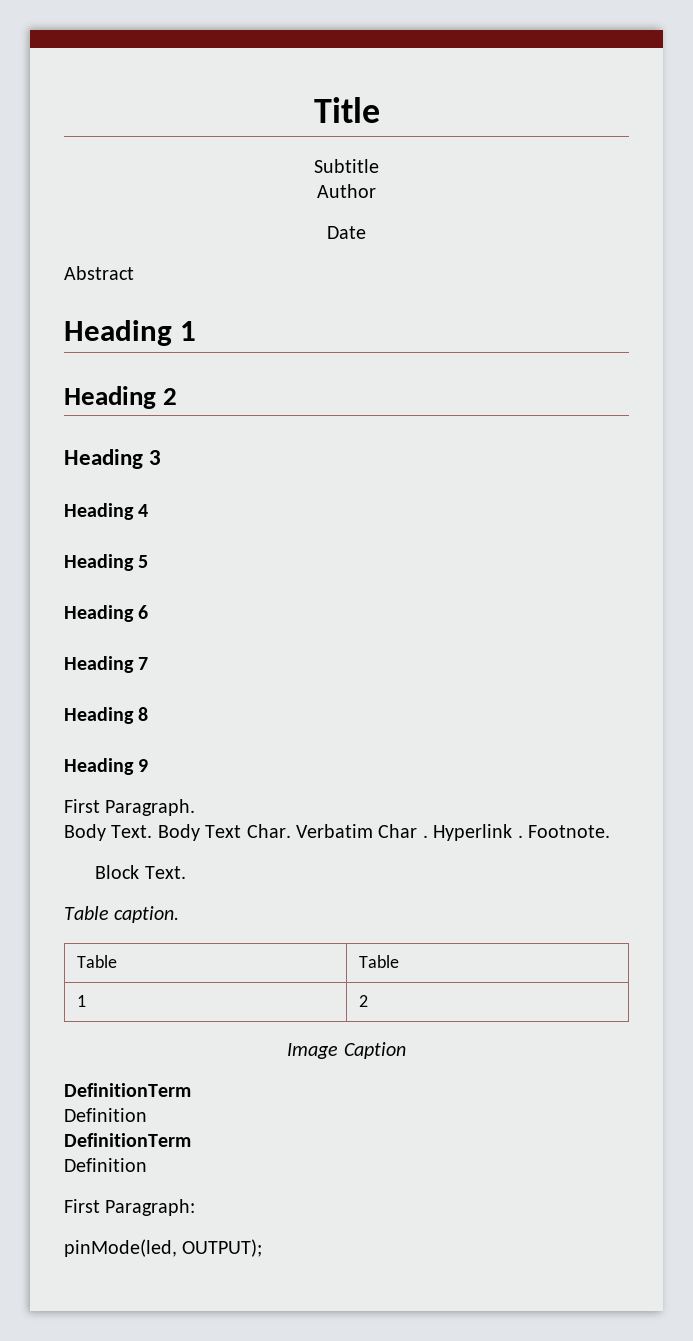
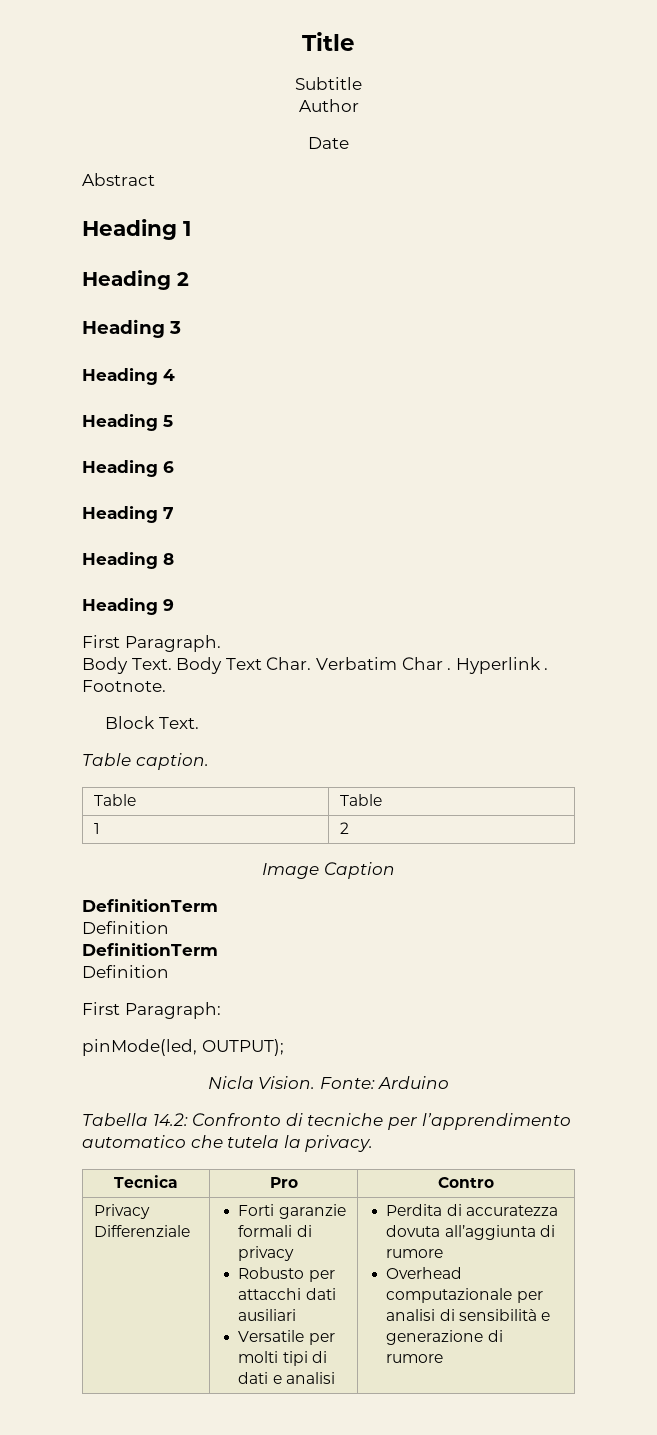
(263, 1248) none -> [207,1076,450,1089] [82,1113,571,1130] [82,1135,374,1152] [114,1175,178,1188] [269,1177,298,1188] [438,1177,494,1188] [94,1204,151,1219] [94,1225,191,1237] [238,1204,346,1219] [238,1225,312,1237] [238,1246,295,1261] [238,1267,335,1282] [238,1288,336,1300] [238,1309,297,1321] [238,1330,335,1345] [238,1351,327,1366] [238,1372,335,1384] [386,1204,558,1216] [386,1225,555,1240] [386,1249,444,1258] [386,1267,463,1279] [386,1288,543,1303] [386,1309,550,1321] [386,1330,503,1345] [386,1354,444,1363] // Nicla Vision. Fonte: Arduino // Tabella 14.2: Confronto di tecniche per l’apprendimento automatico che tutela la privacy. // Tecnica | Pro | Contro // Privacy Differenziale | Forti garanzie formali di privacy // Robusto per attacchi dati ausiliari // Versatile per molti tipi di dati e analisi | Perdita di accuratezza dovuta all’aggiunta di rumore // Overhead computazionale per analisi di sensibilità e generazione di rumore

